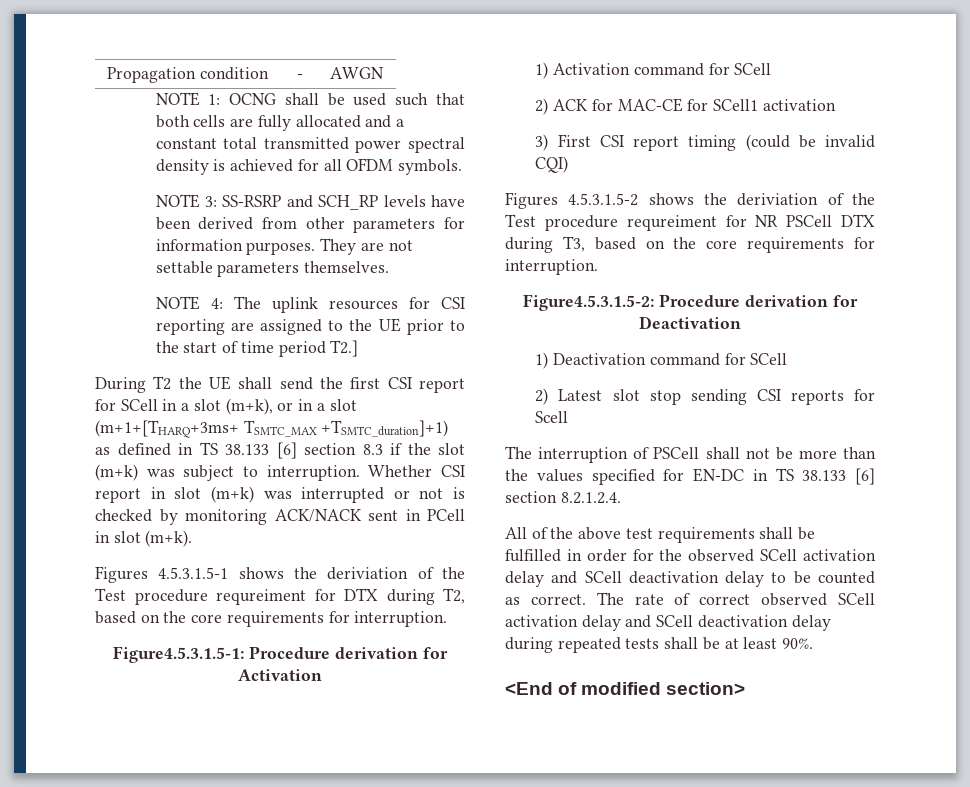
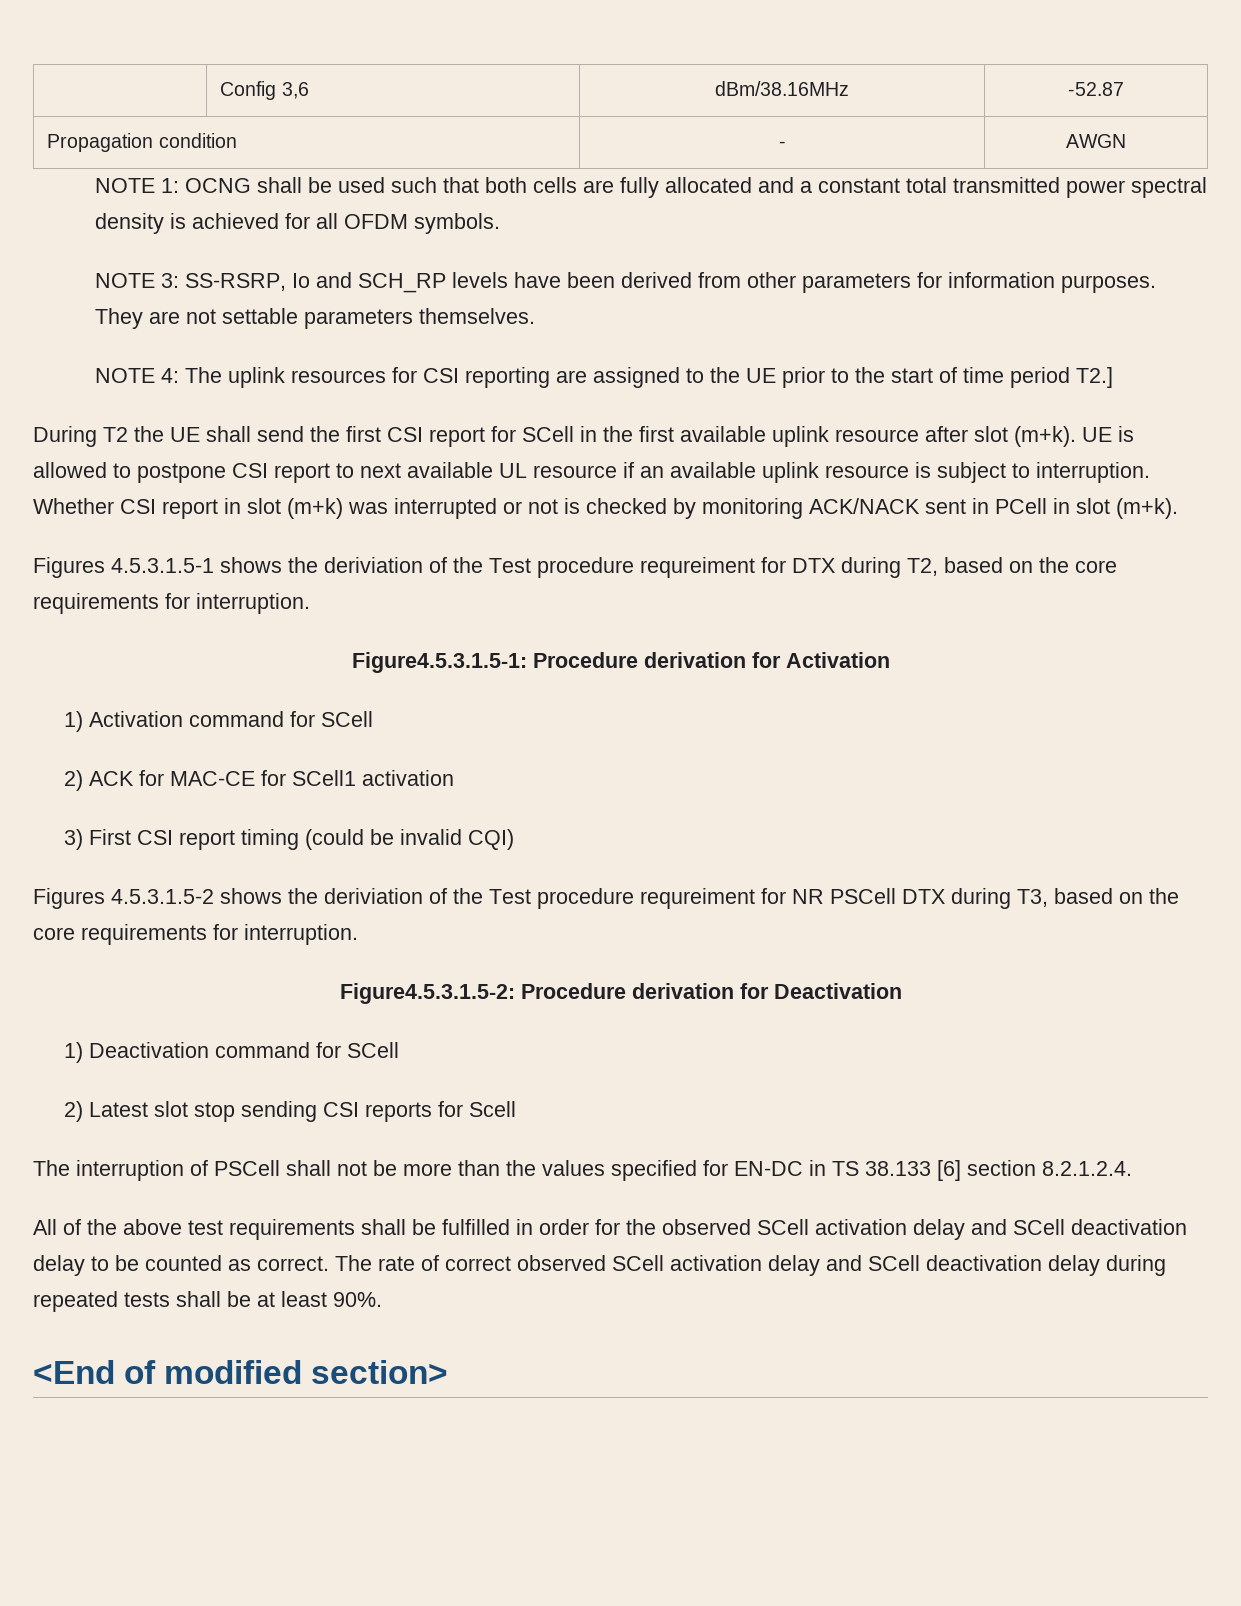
(107, 75) none -> [220,81,309,100] [715,81,849,96] [1068,82,1124,96] | Config 3,6 | dBm/38.16MHz | -52.87 //
[222,195,282,207] SS-RSRP -> [185,273,311,291] SS-RSRP, Io
[181,398,357,415] [95,420,449,438] [95,442,465,459] [95,464,175,481] a slot (m+k), or in a slot (m+1+[THARQ+3ms+ TSMTC_MAX +TSMTC_duration]+1) as defined in TS 38.133 [6] section 8.3 if the slot (m+k) was -> [603,426,1134,447] [33,462,931,483] the first available uplink resource after slot (m+k). UE is allowed to postpone CSI report to next available UL resource if an available uplink resource is

